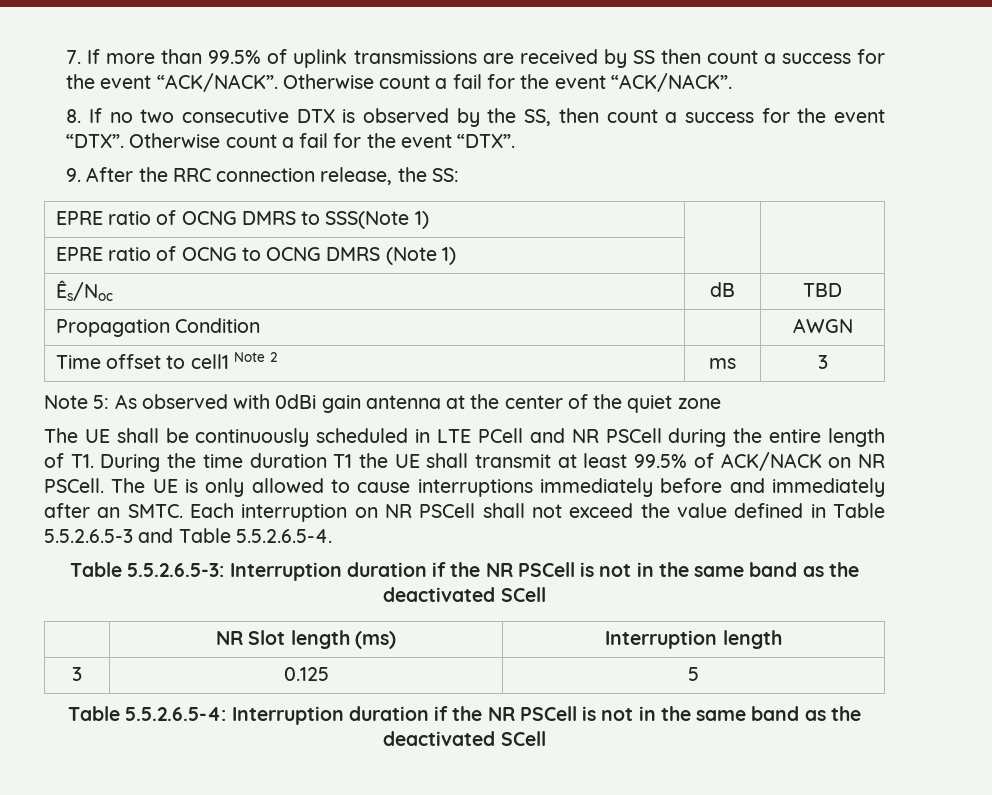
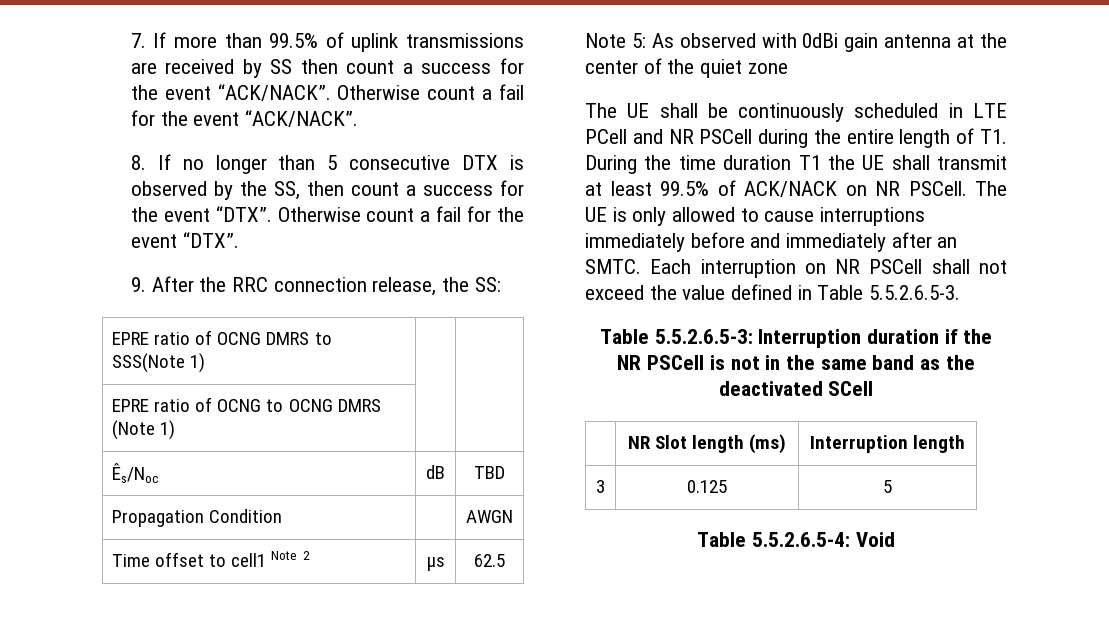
[140,109,175,123] two -> [215,155,338,174] longer than 5
[709,358,736,369] [817,355,828,369] ms | 3 -> [426,557,445,571] [474,554,505,567] μs | 62.5
[44,528,332,543] 5.5.2.6.5-3 and Table 5.5.2.6.5-4. -> [869,285,961,300] 5.5.2.6.5-3.
[231,706,861,725] [383,731,546,746] Interruption duration if the NR PSCell is not in the same band as the deactivated SCell -> [855,532,895,547] Void

